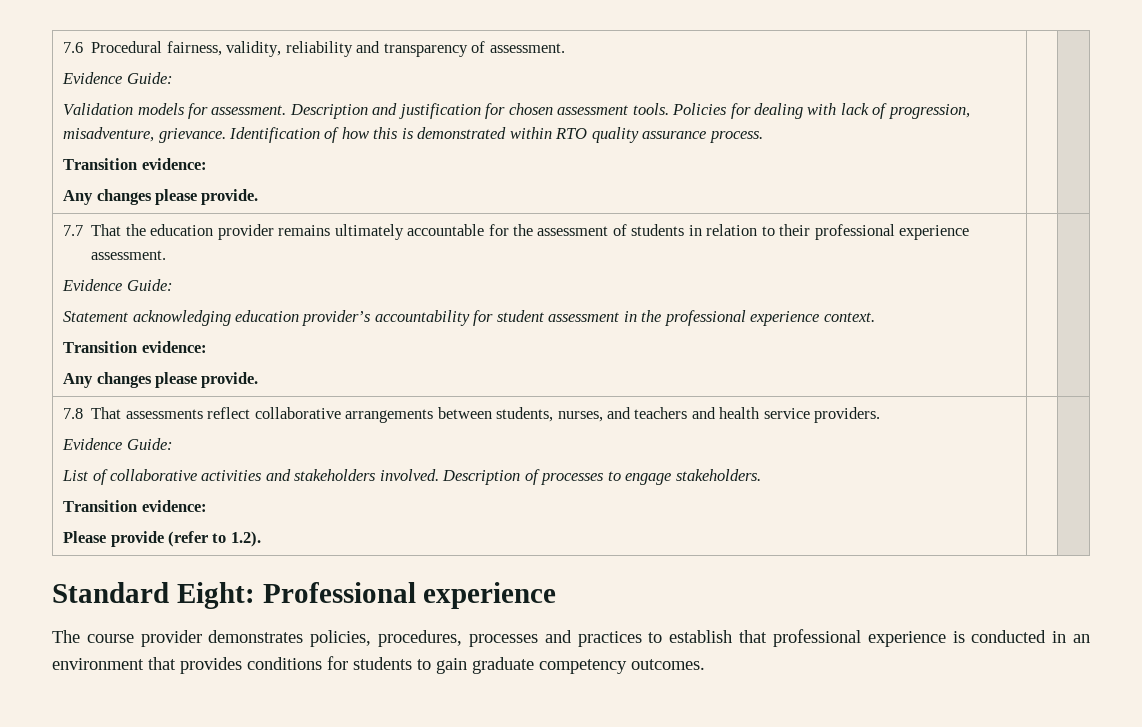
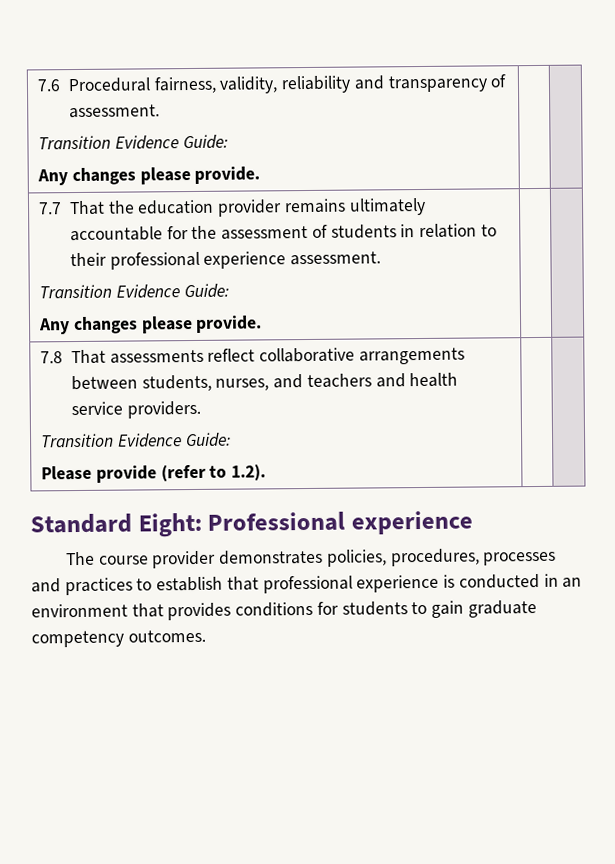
[62,72,173,84] [63,103,970,119] [63,127,763,143] [63,158,207,170] Evidence Guide: // Validation models for assessment. Description and justification for chosen assessment tools. Policies for dealing with lack of progression, misadventure, grievance. Identification of how this is demonstrated within RTO quality assurance process. // Transition evidence: -> [38,134,228,150] Transition Evidence Guide:
[62,279,173,291] [63,310,875,326] [63,341,207,353] Evidence Guide: // Statement acknowledging education provider’s accountability for student assessment in the professional experience context. // Transition evidence: -> [39,283,229,299] Transition Evidence Guide:
[62,438,173,450] [62,469,761,485] [63,500,207,512] Evidence Guide: // List of collaborative activities and stakeholders involved. Description of processes to engage stakeholders. // Transition evidence: -> [41,432,231,448] Transition Evidence Guide:

